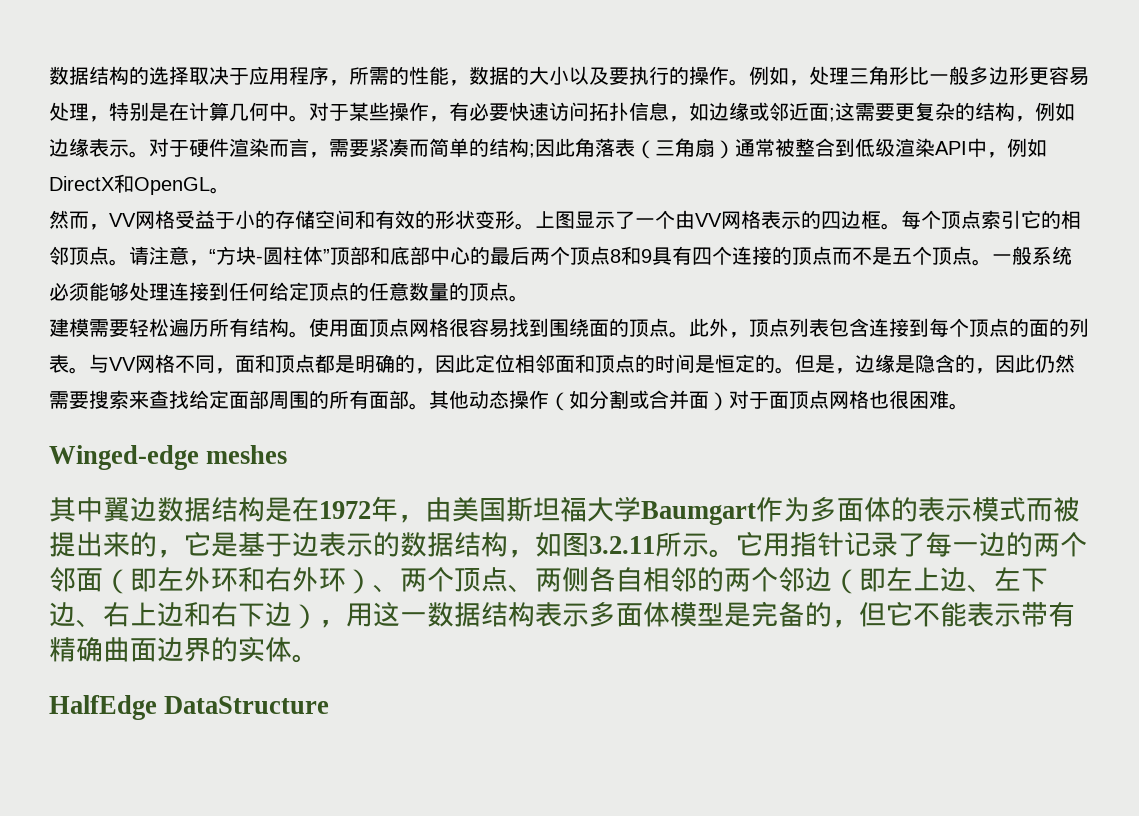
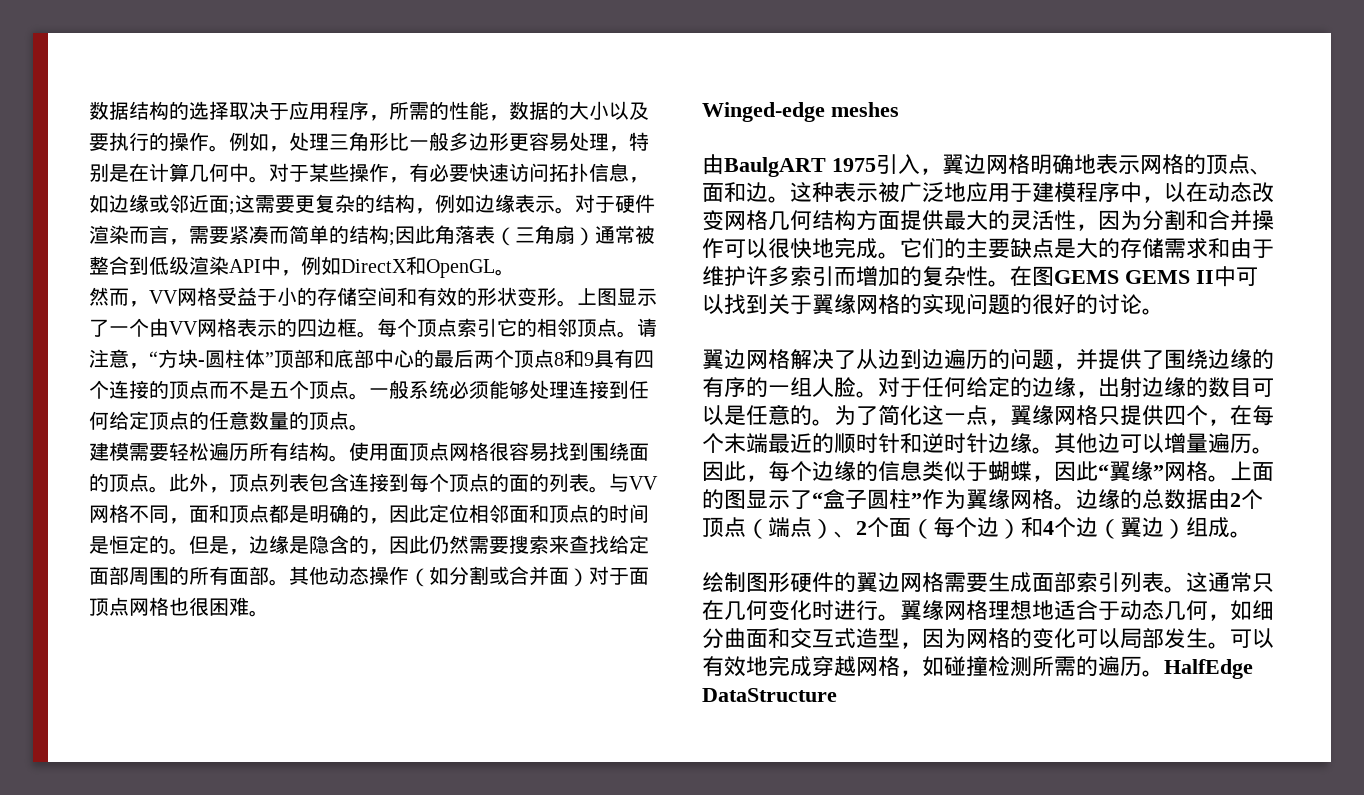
[49,496,1080,525] [49,531,1087,558] [49,566,1048,594] [49,601,1075,629] [49,636,319,663] 其中翼边数据结构是在1972年，由美国斯坦福大学Baumgart作为多面体的表示模式而被提出来的，它是基于边表示的数据结构，如图3.2.11所示。它用指针记录了每一边的两个邻面（即左外环和右外环）、两个顶点、两侧各自相邻的两个邻边（即左上边、左下边、右上边和右下边），用这一数据结构表示多面体模型是完备的，但它不能表示带有精确曲面边界的实体。 // -> [702,154,1272,177] [702,182,1274,203] [702,209,1274,231] [702,237,1274,259] [702,266,1258,287] [702,293,1164,315] [702,348,1274,370] [702,377,1274,398] [702,404,1274,426] [702,433,1274,454] [702,460,1274,482] [702,489,1263,510] [702,517,1252,539] [702,572,1274,593] [702,599,1274,621] [702,628,1274,649] [702,655,1164,677] 由BaulgART 1975引入，翼边网格明确地表示网格的顶点、面和边。这种表示被广泛地应用于建模程序中，以在动态改变网格几何结构方面提供最大的灵活性，因为分割和合并操作可以很快地完成。它们的主要缺点是大的存储需求和由于维护许多索引而增加的复杂性。在图GEMS GEMS II中可以找到关于翼缘网格的实现问题的很好的讨论。 // 翼边网格解决了从边到边遍历的问题，并提供了围绕边缘的有序的一组人脸。对于任何给定的边缘，出射边缘的数目可以是任意的。为了简化这一点，翼缘网格只提供四个，在每个末端最近的顺时针和逆时针边缘。其他边可以增量遍历。因此，每个边缘的信息类似于蝴蝶，因此“翼缘”网格。上面的图显示了“盒子圆柱”作为翼缘网格。边缘的总数据由2个顶点（端点）、2个面（每个边）和4个边（翼边）组成。 // 绘制图形硬件的翼边网格需要生成面部索引列表。这通常只在几何变化时进行。翼缘网格理想地适合于动态几何，如细分曲面和交互式造型，因为网格的变化可以局部发生。可以有效地完成穿越网格，如碰撞检测所需的遍历。

